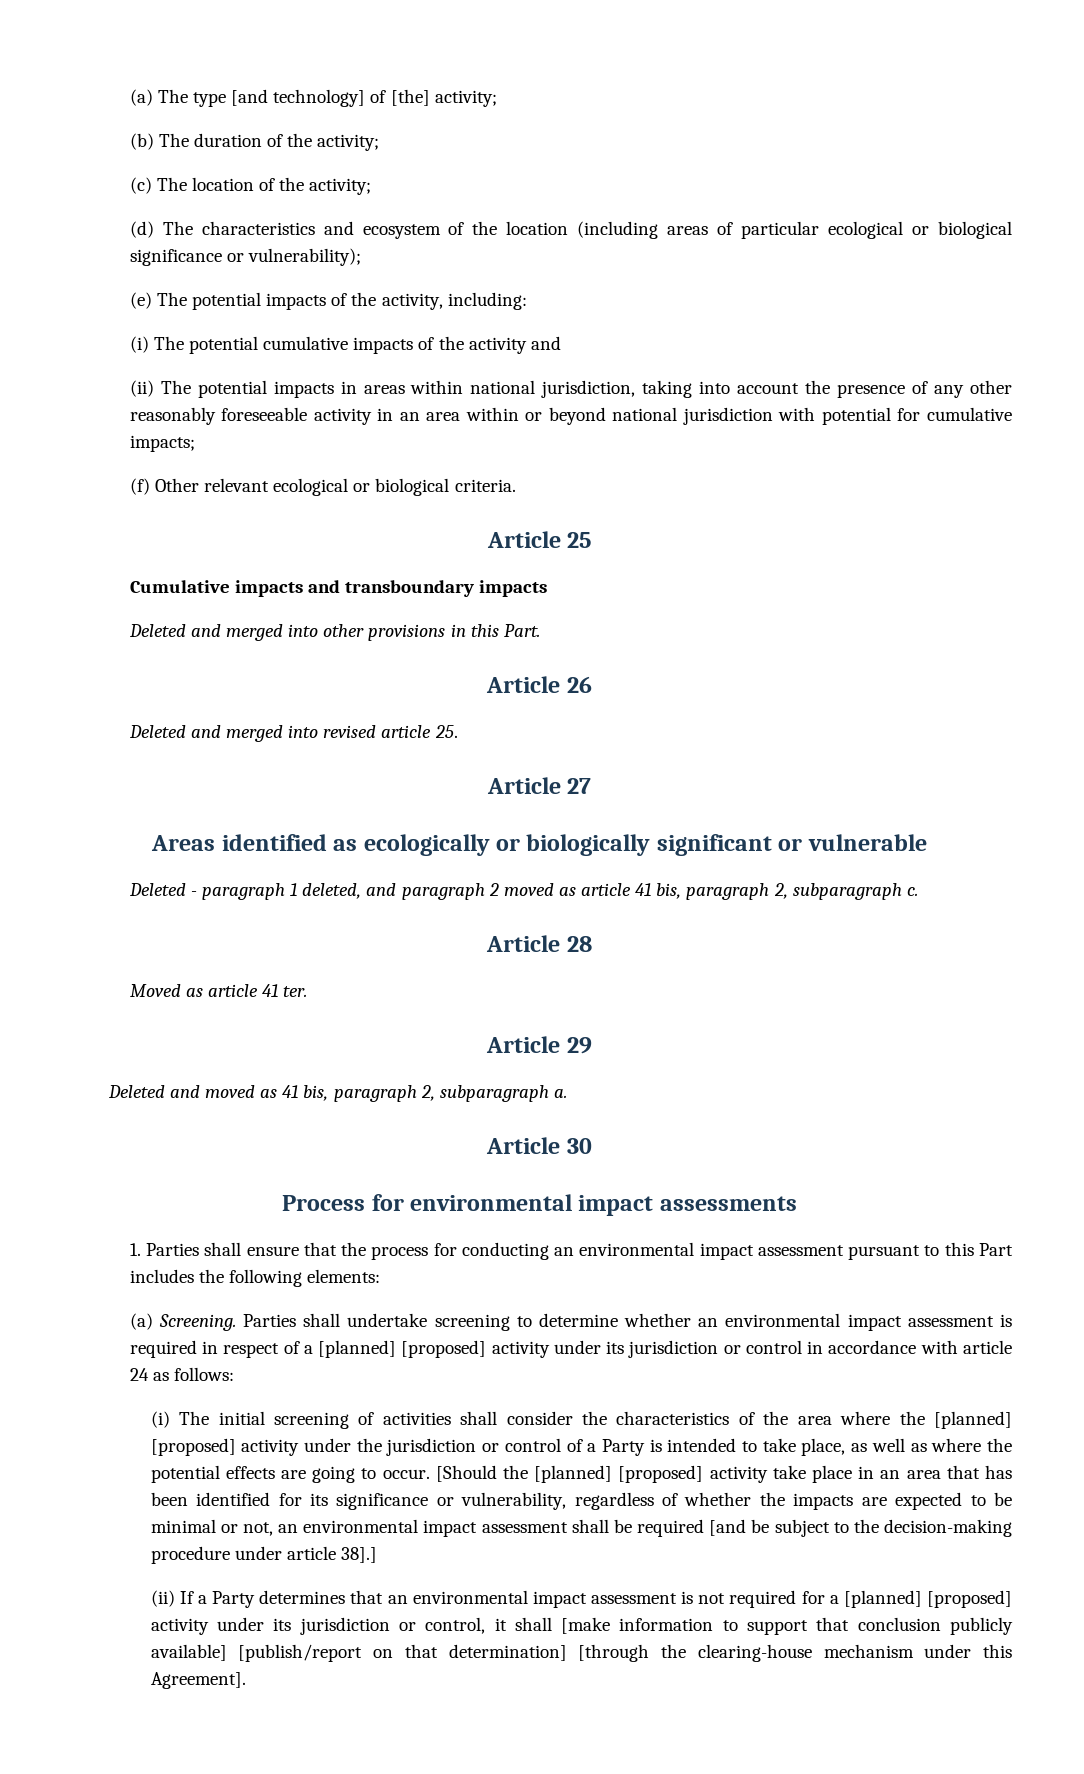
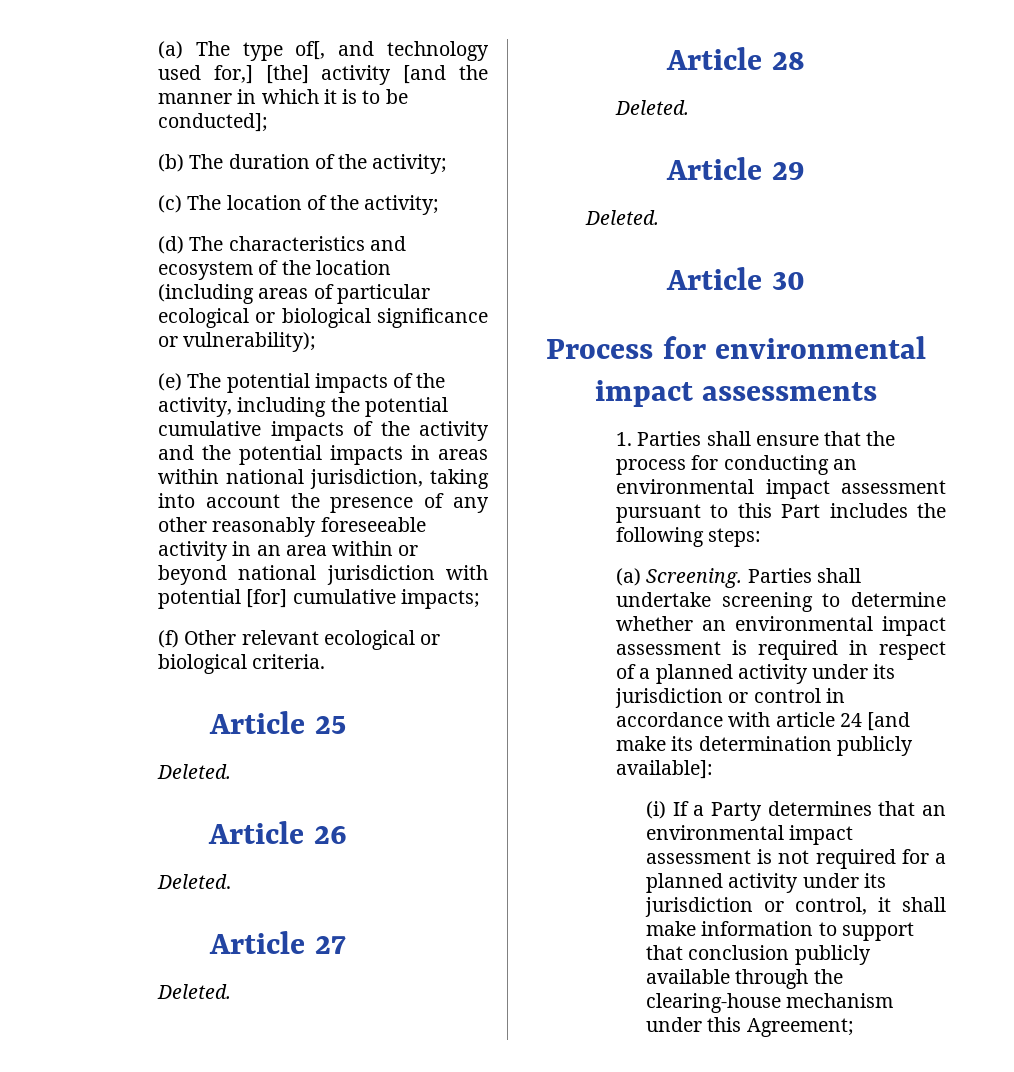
[231,89,497,107] [and technology] of [the] activity; -> [295,41,489,61] [158,65,488,85] [158,89,408,104] [158,113,269,132] of[, and technology used for,] [the] activity [and the manner in which it is to be conducted];
[447,292,527,310] [129,336,184,353] including: // (i) The -> [237,397,360,417] including the
[129,380,191,397] // (ii) The -> [202,445,232,460] the
[897,408,921,421] for -> [246,589,288,608] [for]
[129,580,548,597] [128,624,540,641] [486,676,592,693] [128,725,458,742] [486,777,592,794] [151,834,927,856] [128,883,918,900] [486,935,592,952] [129,984,308,997] [486,1036,592,1054] [107,1085,567,1102] Cumulative impacts and transboundary impacts // Deleted and merged into other provisions in this Part. // Article 26 // Deleted and merged into revised article 25. // Article 27 // Areas identified as ecologically or biologically significant or vulnerable // Deleted - paragraph 1 deleted, and paragraph 2 moved as article 41 bis, paragraph 2, subparagraph c. // Article 28 // Moved as article 41 ter. // Article 29 // Deleted and moved as 41 bis, paragraph 2, subparagraph a. -> [157,764,232,779] [208,821,347,844] [157,874,232,889] [209,931,346,954] [157,984,232,999] [666,47,805,70] [615,100,690,115] [666,157,805,180] [585,210,660,225] Deleted. // Article 26 // Deleted. // Article 27 // Deleted. // Article 28 // Deleted. // Article 29 // Deleted.
[307,1269,381,1283] elements: -> [708,528,762,547] steps:
[318,1340,487,1358] [planned] [proposed] -> [655,664,733,684] planned
[152,1367,235,1381] [150,1411,1012,1429] [150,1438,1013,1456] [150,1465,1012,1483] [150,1492,1012,1510] [150,1519,1012,1537] [150,1546,378,1564] [150,1590,175,1607] as follows: // (i) The initial screening of activities shall consider the characteristics of the area where the [planned] [proposed] activity under the jurisdiction or control of a Party is intended to take place, as well as where the potential effects are going to occur. [Should the [planned] [proposed] activity take place in an area that has been identified for its significance or vulnerability, regardless of whether the impacts are expected to be minimal or not, an environmental impact assessment shall be required [and be subject to the decision-making procedure under article 38].] // (ii) -> [867,712,911,731] [616,736,913,756] [616,760,714,779] [646,801,667,819] [and make its determination publicly available]: // (i)
[843,1590,1012,1608] [planned] [proposed] -> [646,873,724,893] planned
[561,1617,611,1634] [make -> [646,921,697,936] make
[150,1644,650,1662] available] [publish/report on that determination] [through -> [646,969,809,989] available through
[150,1672,246,1689] Agreement]. -> [746,1018,854,1037] Agreement;

